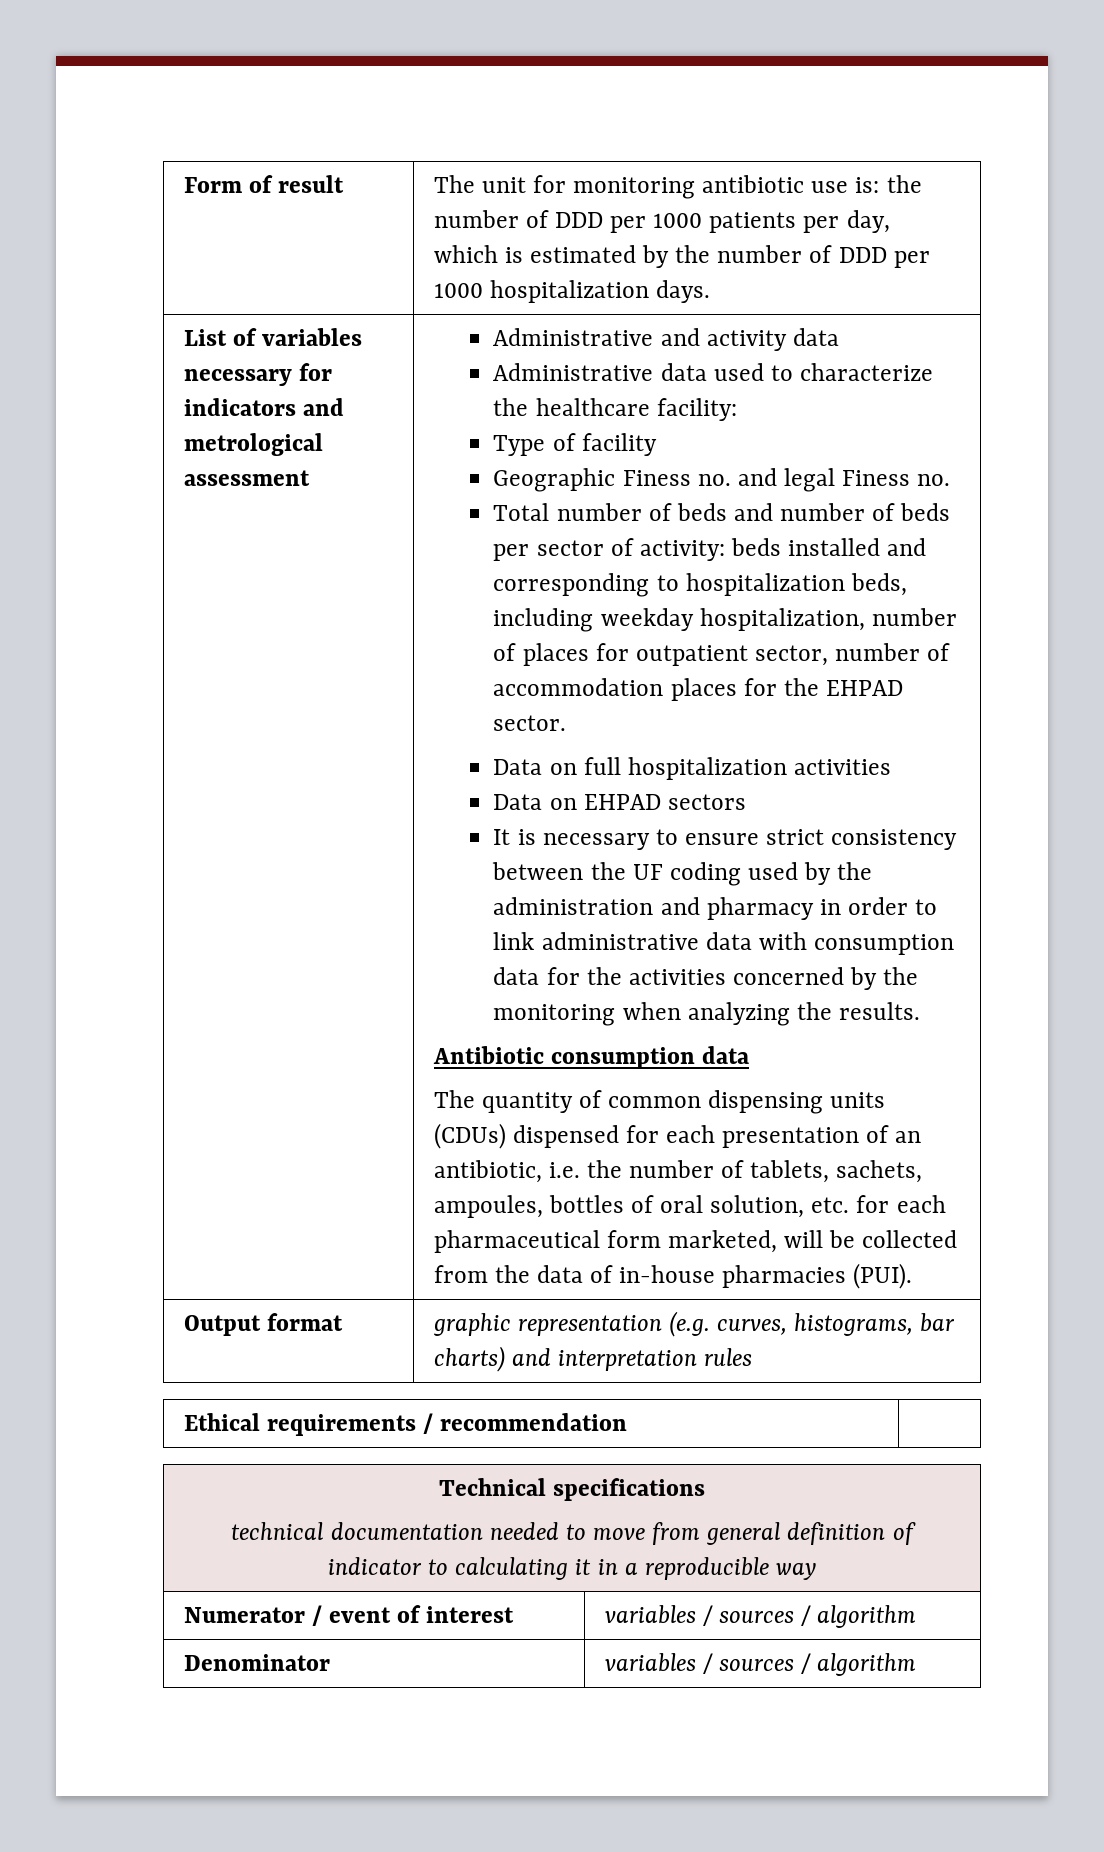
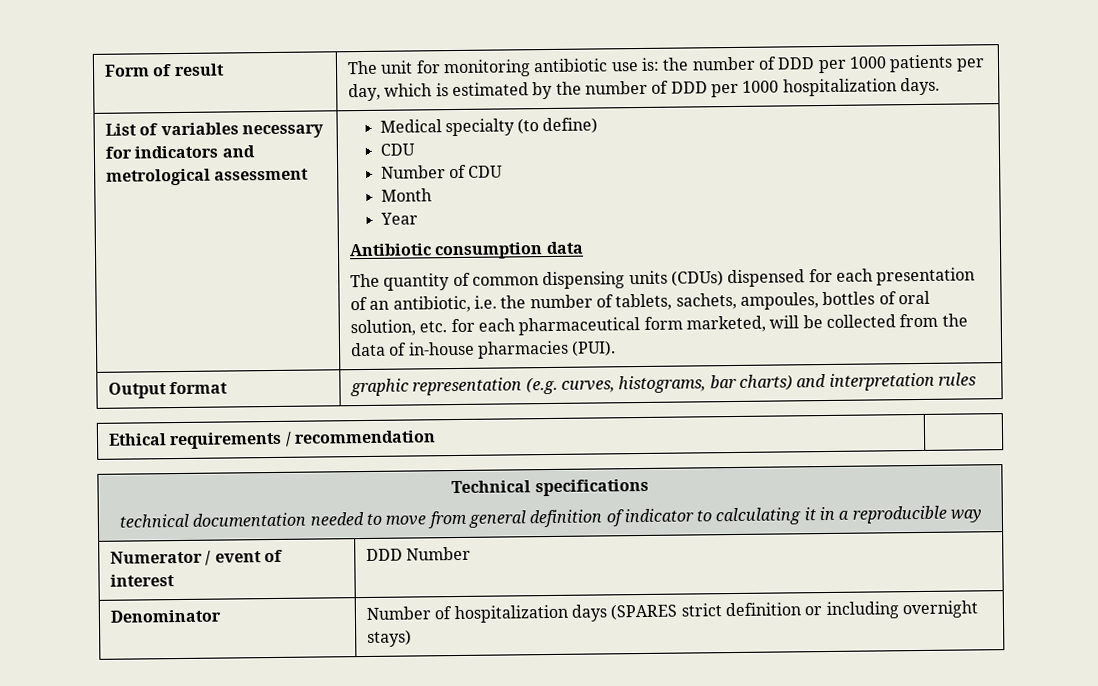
[493,328,839,351] [493,363,934,381] [493,398,737,421] [493,433,657,456] [493,468,951,492] [493,503,951,521] [493,538,927,561] [493,573,907,597] [493,608,957,632] [493,643,951,666] [493,678,904,701] [493,715,567,731] [493,757,892,780] [493,794,746,810] [493,829,958,850] [492,862,873,886] [493,897,938,920] [493,932,955,955] [493,967,919,990] [493,1002,921,1026] Administrative and activity data // Administrative data used to characterize the healthcare facility: // Type of facility // Geographic Finess no. and legal Finess no. // Total number of beds and number of beds per sector of activity: beds installed and corresponding to hospitalization beds, including weekday hospitalization, number of places for outpatient sector, number of accommodation places for the EHPAD sector. // Data on full hospitalization activities // Data on EHPAD sectors // It is necessary to ensure strict consistency between the UF coding used by the administration and pharmacy in order to link administrative data with consumption data for the activities concerned by the monitoring when analyzing the results. -> [379,117,599,137] [379,143,415,156] [380,164,504,179] [380,188,432,202] [379,212,418,225] Medical specialty (to define) // CDU // Number of CDU // Month // Year
[604,1605,917,1628] [183,1654,330,1671] [604,1653,917,1676] variables / sources / algorithm // Denominator | variables / sources / algorithm -> [366,546,472,561] [110,609,222,623] [366,600,979,624] [367,629,413,647] DDD Number // Denominator | Number of hospitalization days (SPARES strict definition or including overnight stays)

